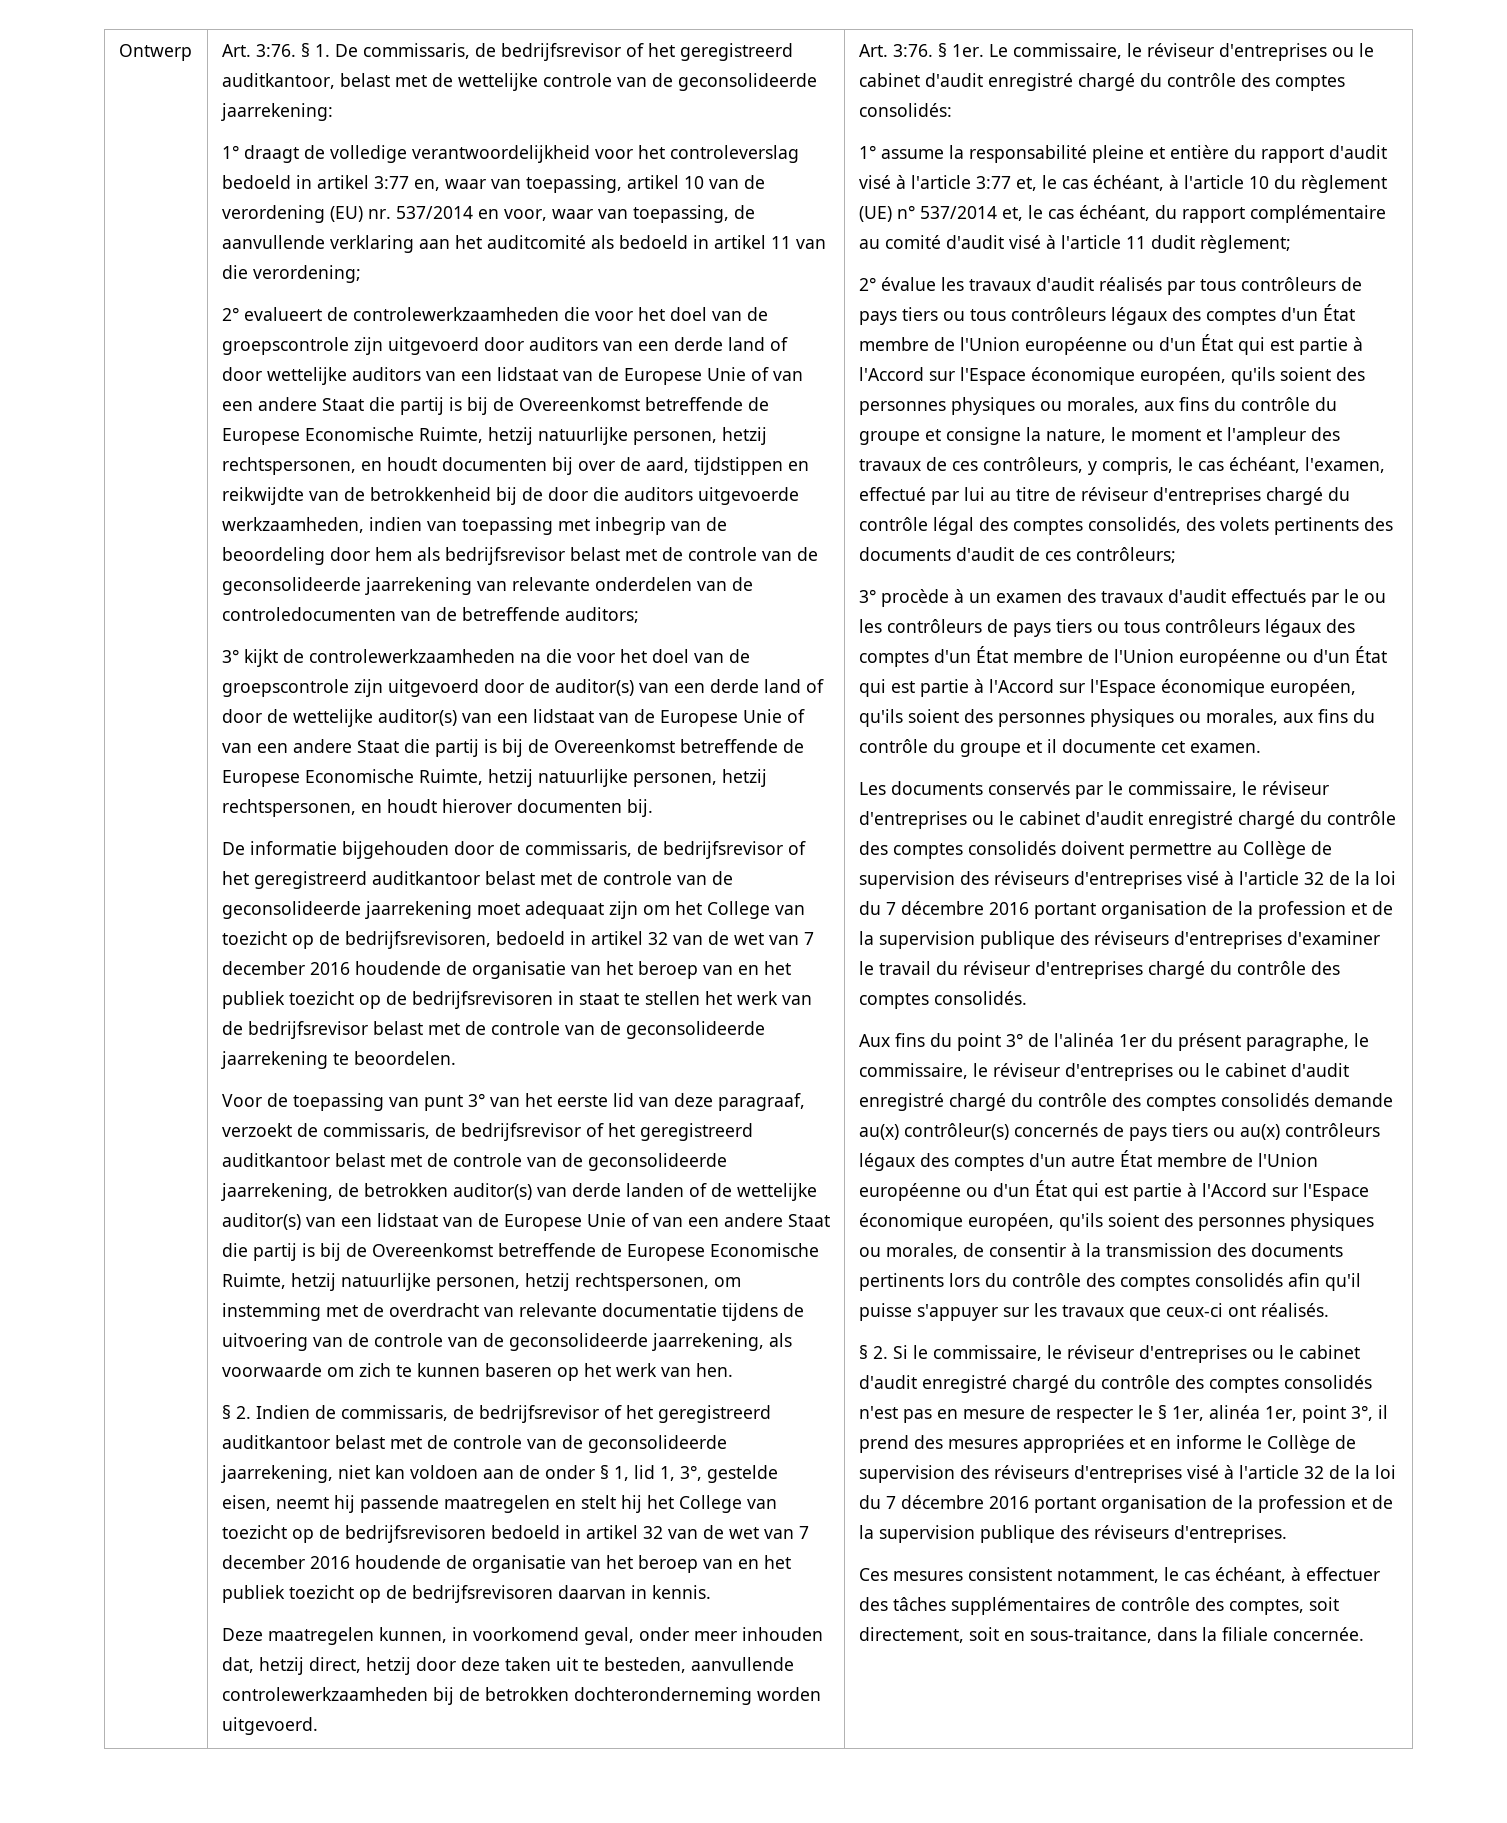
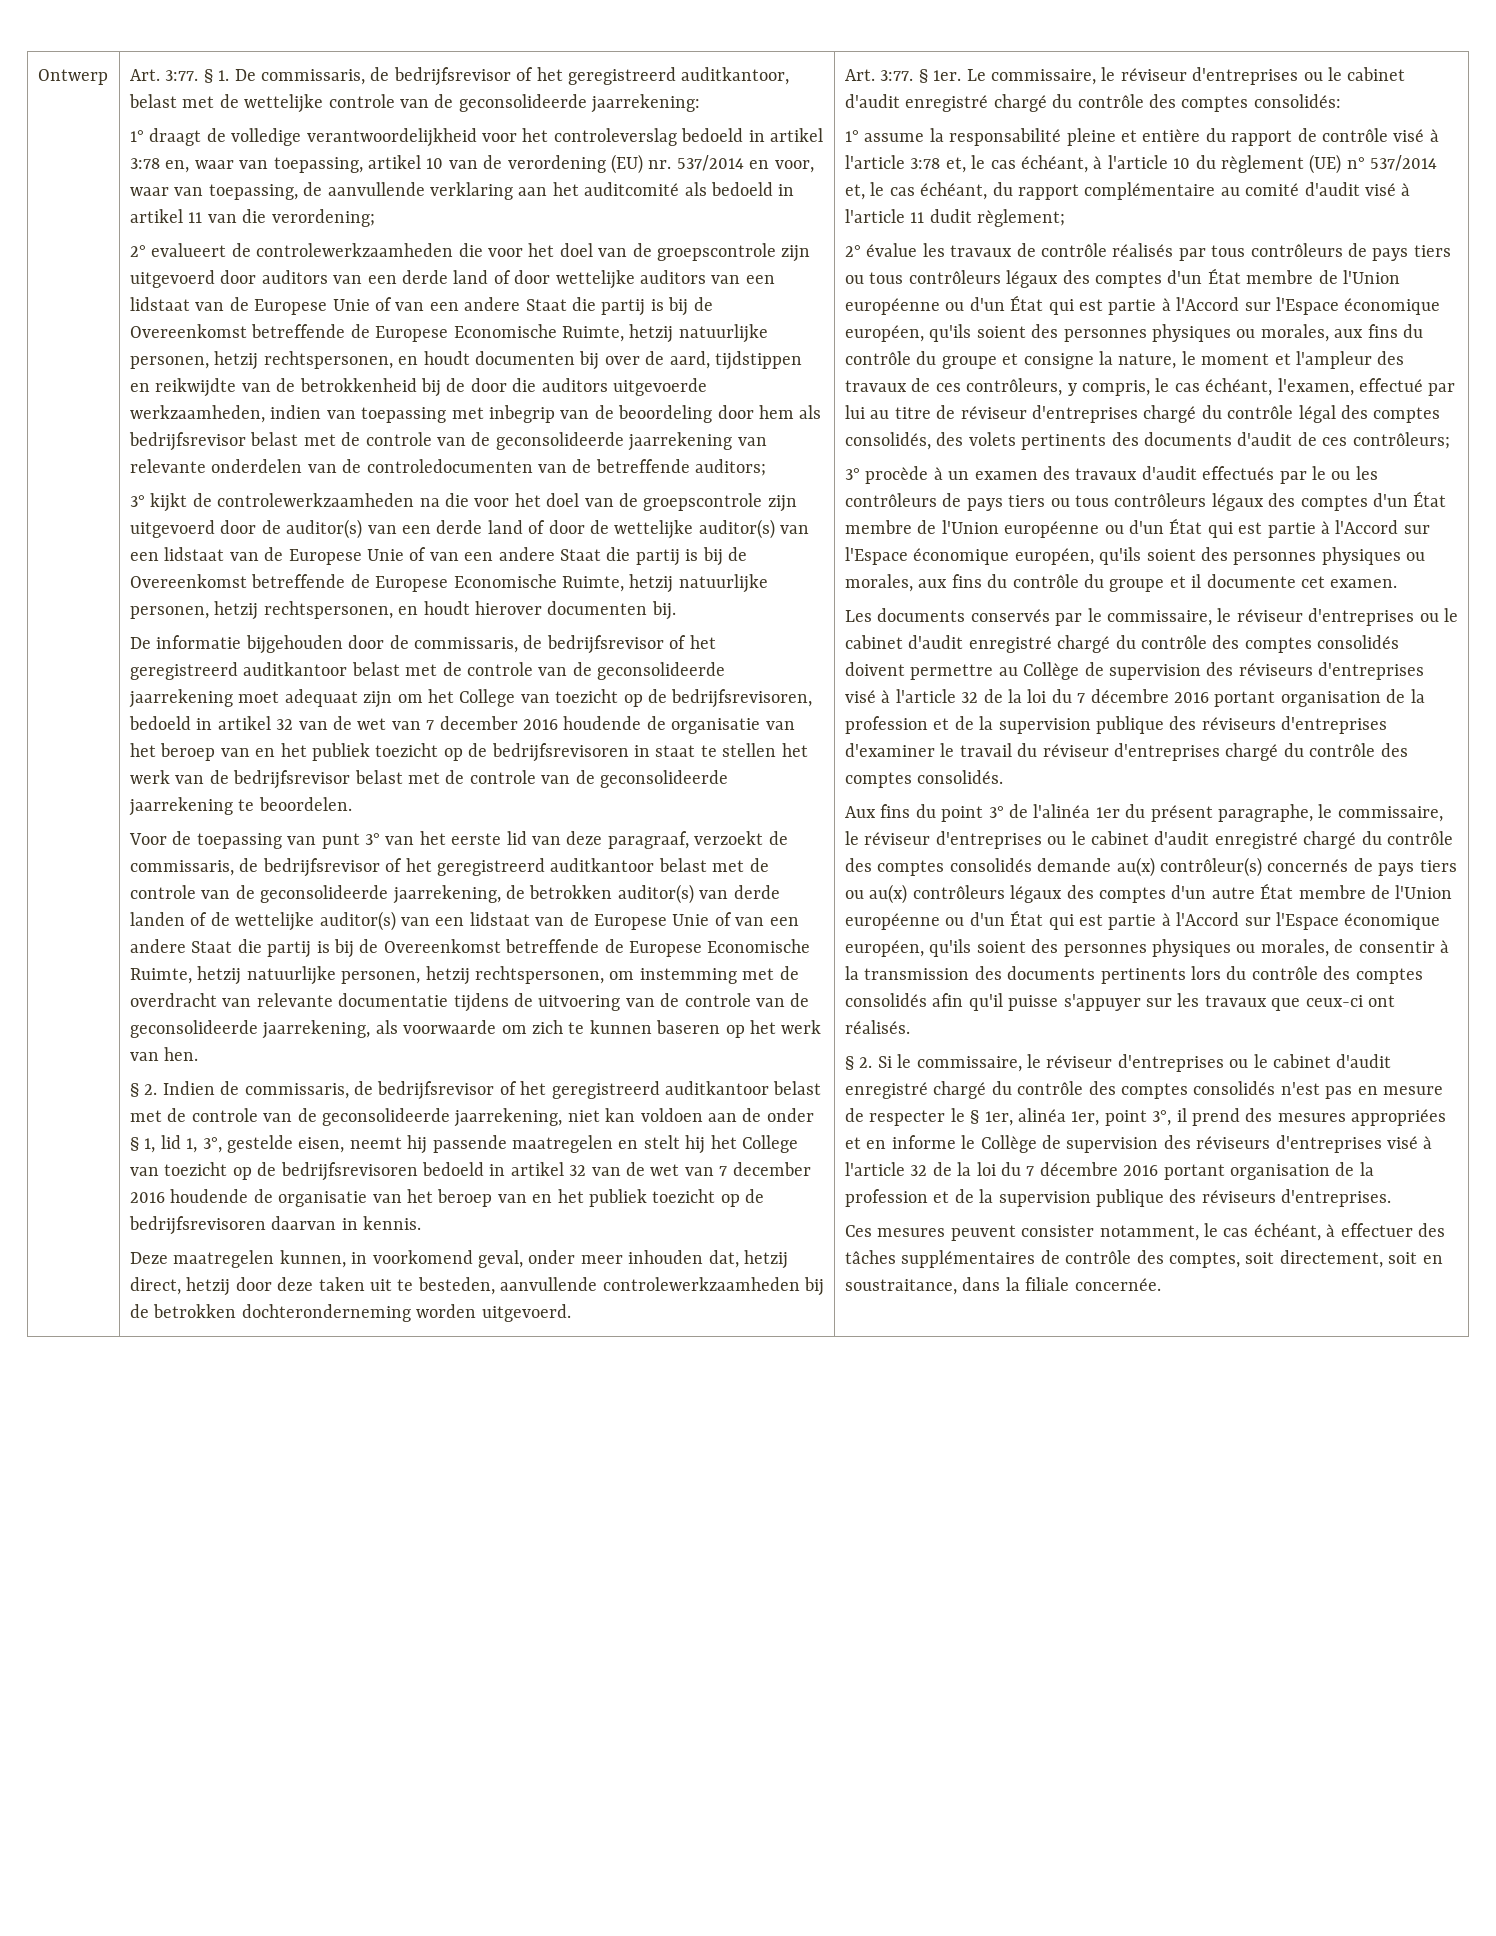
[255,44,296,57] 3:76. -> [165,70,199,81] 3:77.
[373,176,409,189] 3:77 -> [129,158,160,169] 3:78
[892,44,933,57] 3:76. -> [880,70,914,81] 3:77.
[1328,145,1387,159] [858,175,1011,189] d'audit visé à l'article 3:77 -> [1297,128,1439,142] [844,155,941,169] de contrôle visé à l'article 3:78
[1035,277,1094,291] d'audit -> [1016,243,1107,257] de contrôle
[967,1567,1052,1581] consistent -> [950,1225,1095,1241] peuvent consister
[1029,1627,1152,1643] sous-traitance, -> [844,1279,957,1295] soustraitance,

